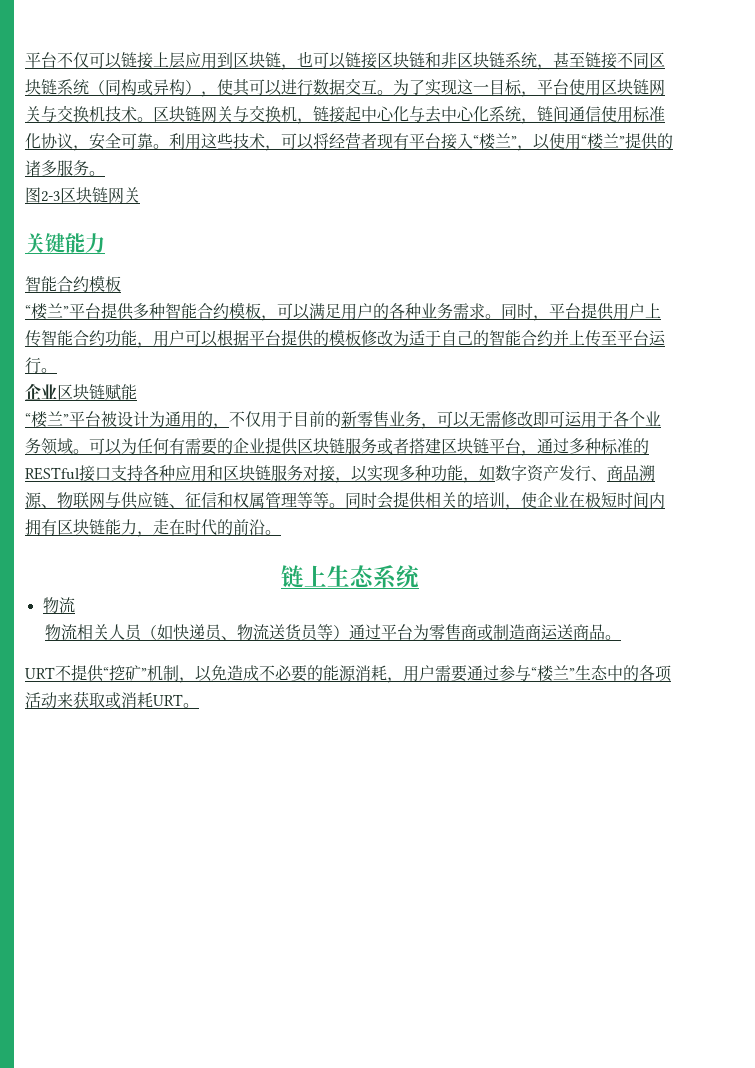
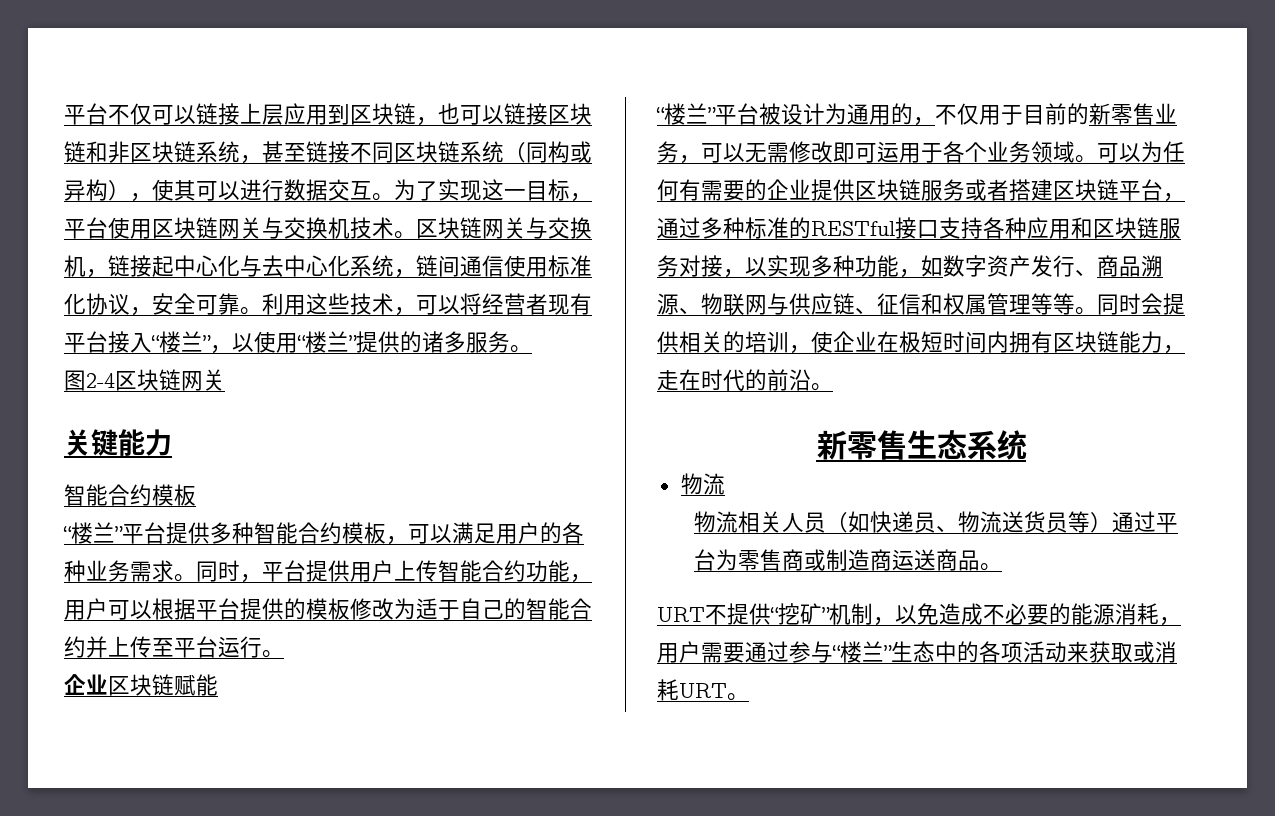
[41,191,60,202] 2-3 -> [86,373,115,388] 2-4
[281,565,327,588] 链上 -> [816,430,907,460] 新零售

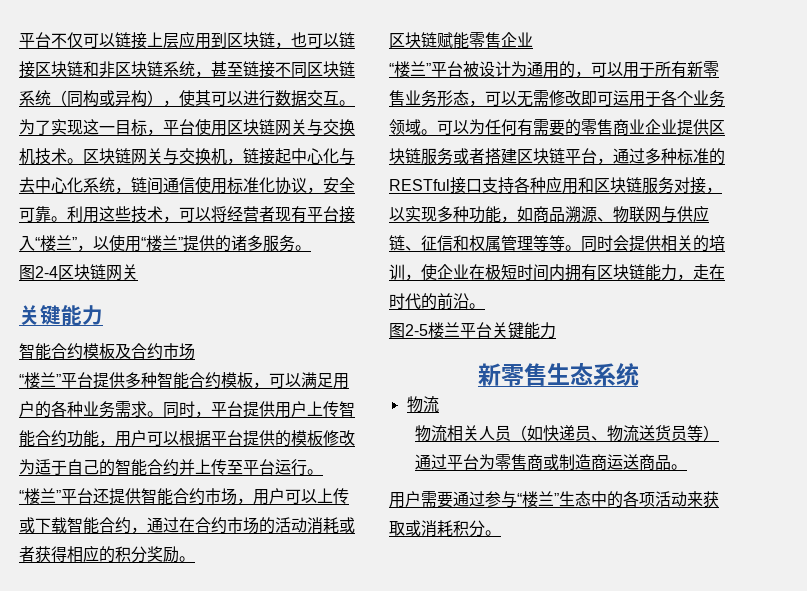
(196, 495) none -> [115,343,195,360] 及合约市场
[64,674,108,695] 企业 -> [19,488,349,505] [19,517,355,534] [19,545,195,563] “楼兰”平台还提供智能合约市场，用户可以上传或下载智能合约，通过在合约市场的活动消耗或者获得相应的积分奖励。 //
(218, 685) none -> [469,32,533,48] 零售企业
[935,103,1089,125] 不仅用于目前的 -> [591,61,687,78] 可以用于所有
(679, 152) none -> [437,90,469,106] 形态
(767, 190) none -> [581,119,645,135] 零售商业
[943,255,1097,277] 数字资产发行、 -> (533, 214) none
(833, 387) none -> [389,322,556,339] // 图2-5楼兰平台关键能力
[657,603,1181,626] URT不提供“挖矿”机制，以免造成不必要的能源消耗， -> (687, 467) none
[679,683,727,698] URT -> [453,520,485,537] 积分

